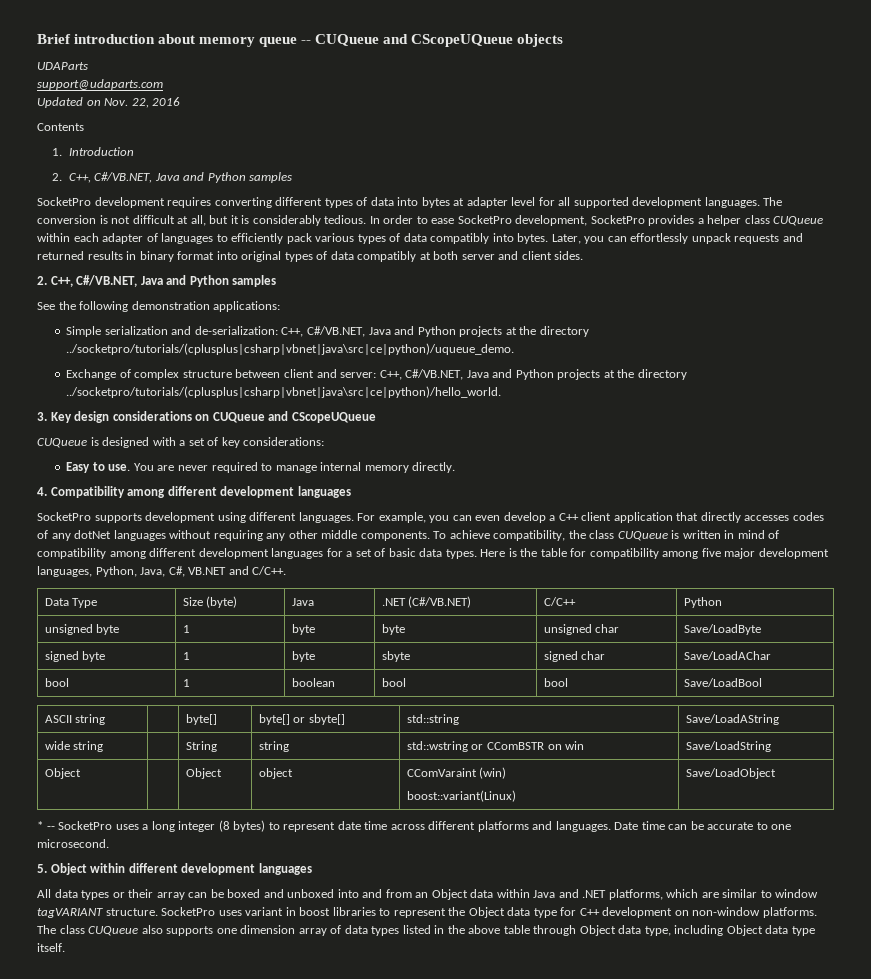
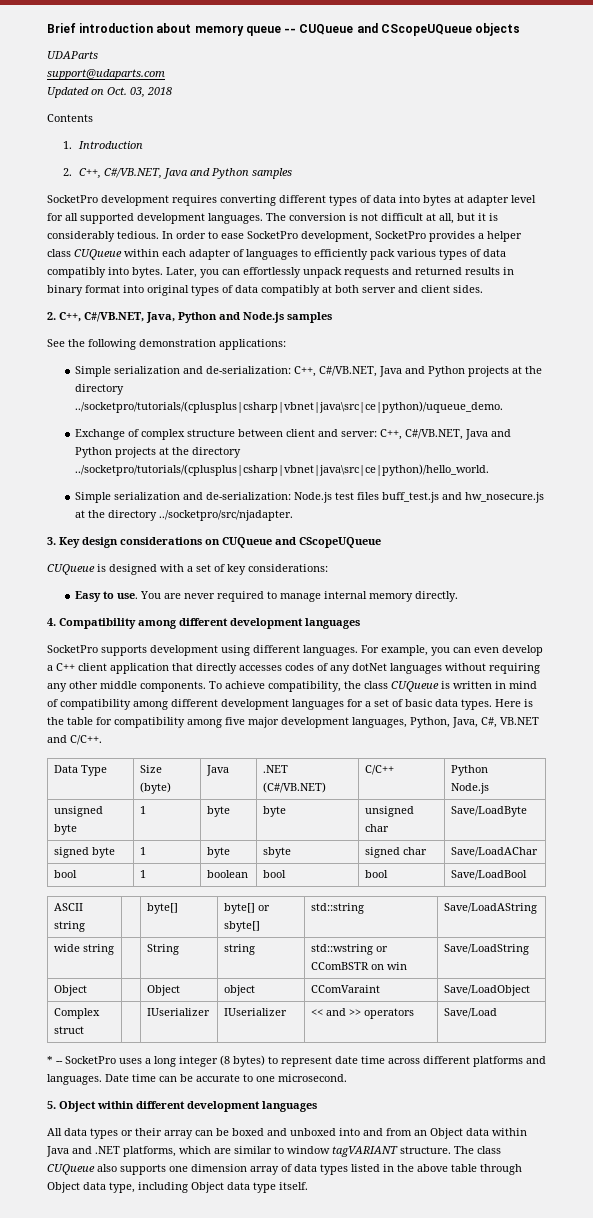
[104,97,181,108] Nov. 22, 2016 -> [107,87,172,98] Oct. 03, 2018
[140,275,229,287] Java and Python -> [146,312,284,323] Java, Python and Node.js
(502, 392) none -> [75,492,545,503] [75,510,294,521] // Simple serialization and de-serialization: Node.js test files buff_test.js and hw_nosecure.js at the directory ../socketpro/src/njadapter.
(722, 602) none -> [450,783,489,794] // Node.js
[479,767,507,779] [406,790,516,802] (win) // boost::variant(Linux) -> (380, 989) none
(776, 773) none -> [53,1008,100,1019] [53,1026,84,1034] [146,1008,210,1016] [223,1008,287,1016] [310,1008,414,1019] [443,1008,497,1018] // Complex struct | | IUserializer | IUserializer | << and >> operators | Save/Load
[161,907,817,918] SocketPro uses variant in boost libraries to represent the Object data type for C++ development on non-window platforms. -> (451, 1150) none

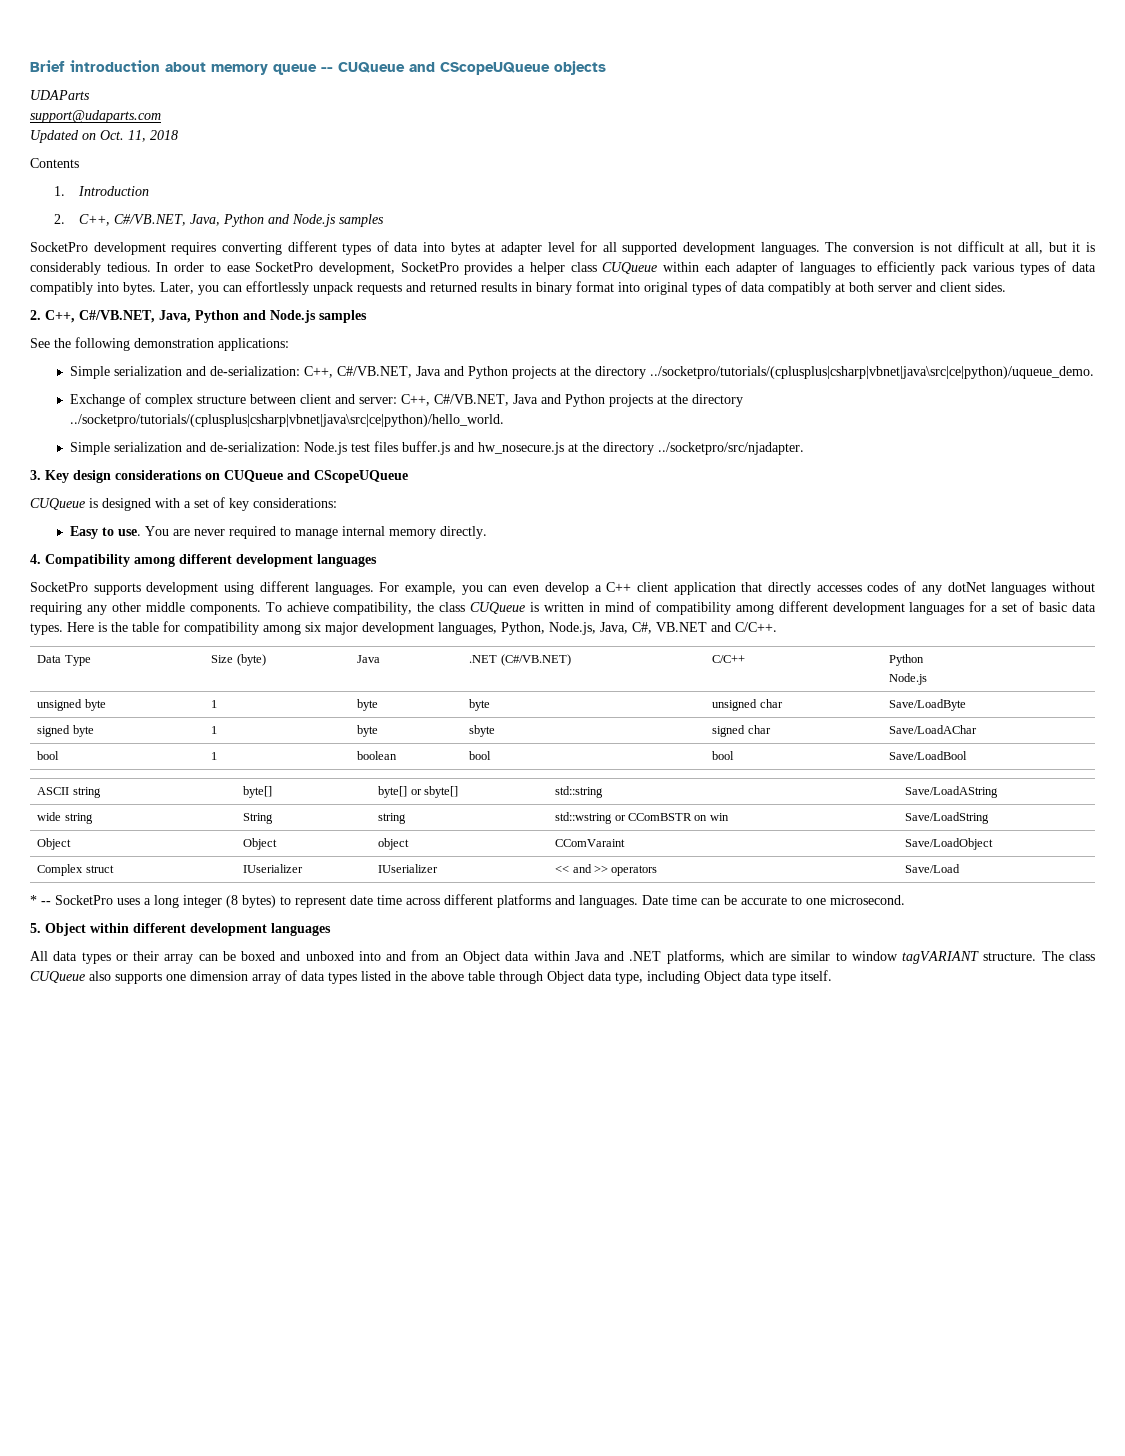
[130,87,145,98] 03, -> [128,130,146,142] 11,
[163,168,250,179] Java and Python -> [189,214,336,227] Java, Python and Node.js
[382,492,440,503] buff_test.js -> [401,441,450,455] buffer.js
[225,717,245,725] five -> [305,622,321,632] six
(450, 722) none -> [549,622,596,635] Node.js,

